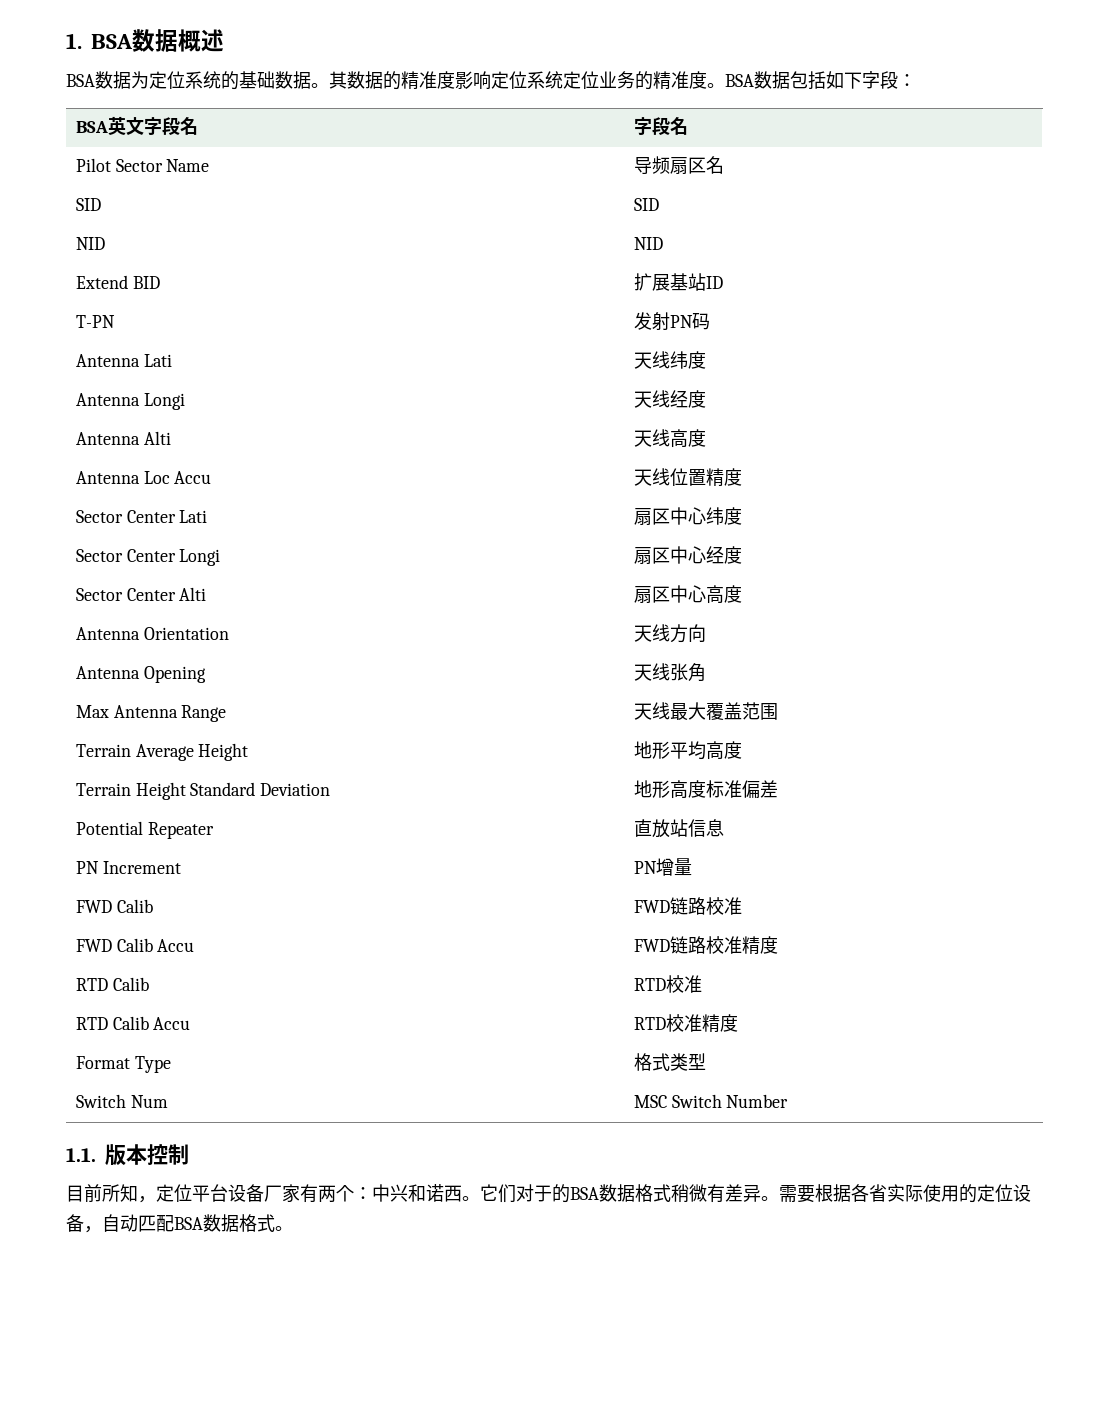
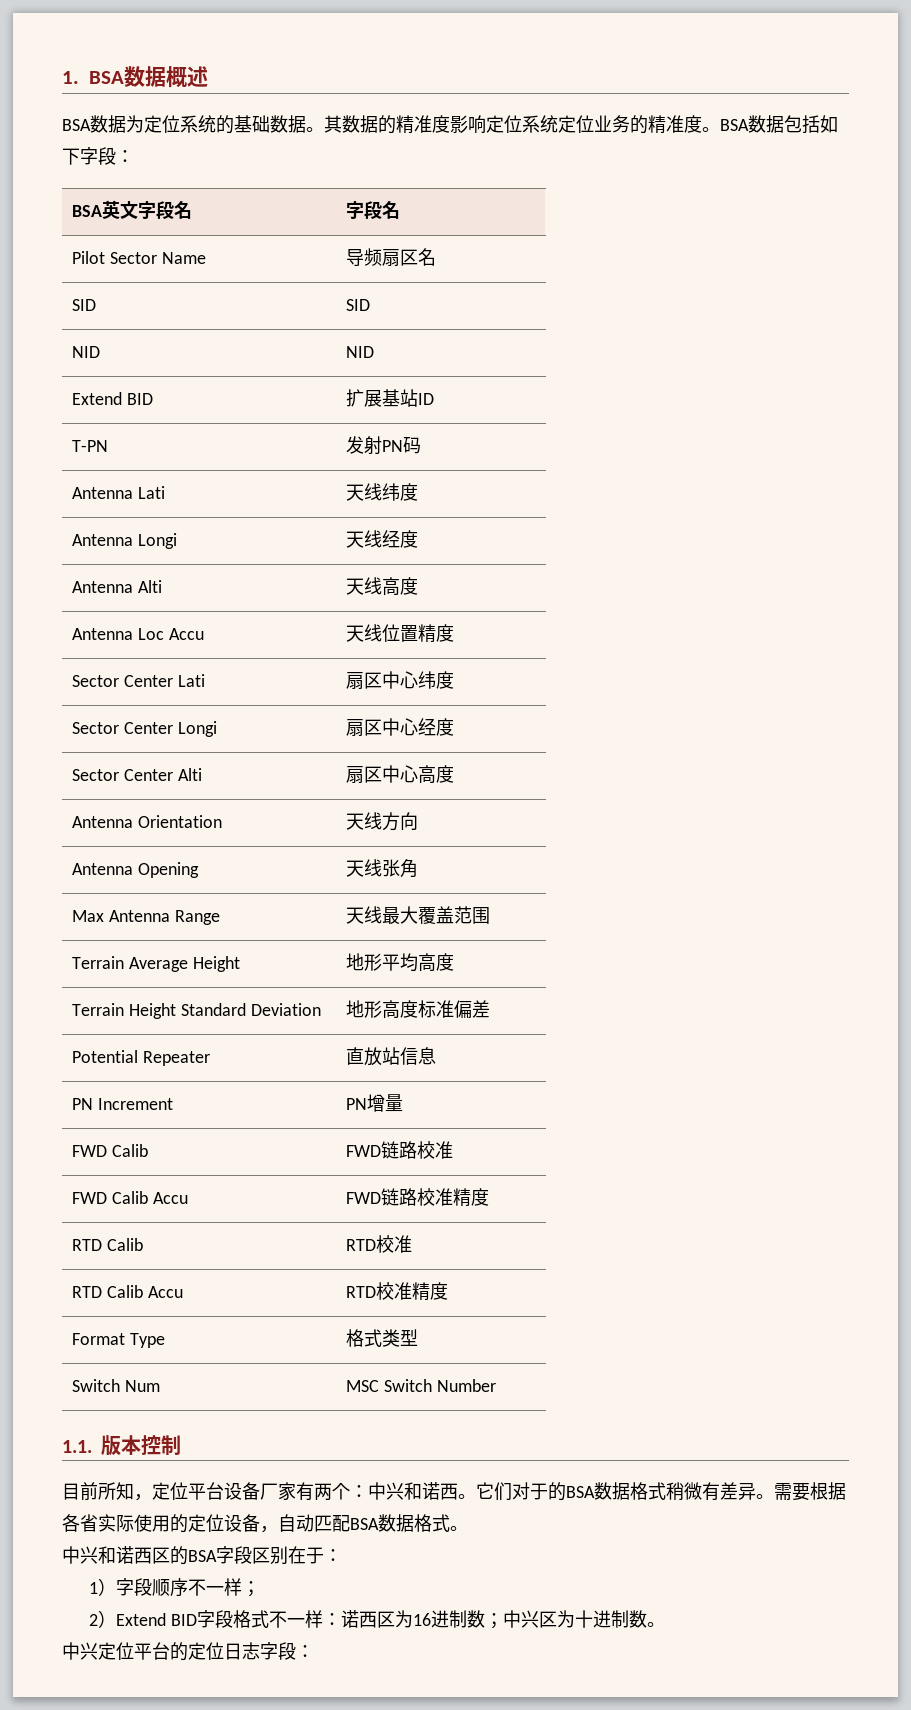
(293, 1228) none -> [62,1546,342,1565] [89,1578,261,1597] [89,1610,666,1629] [62,1642,314,1661] // 中兴和诺西区的BSA字段区别在于： // 1）字段顺序不一样； // 2）Extend BID字段格式不一样：诺西区为16进制数；中兴区为十进制数。 // 中兴定位平台的定位日志字段：

